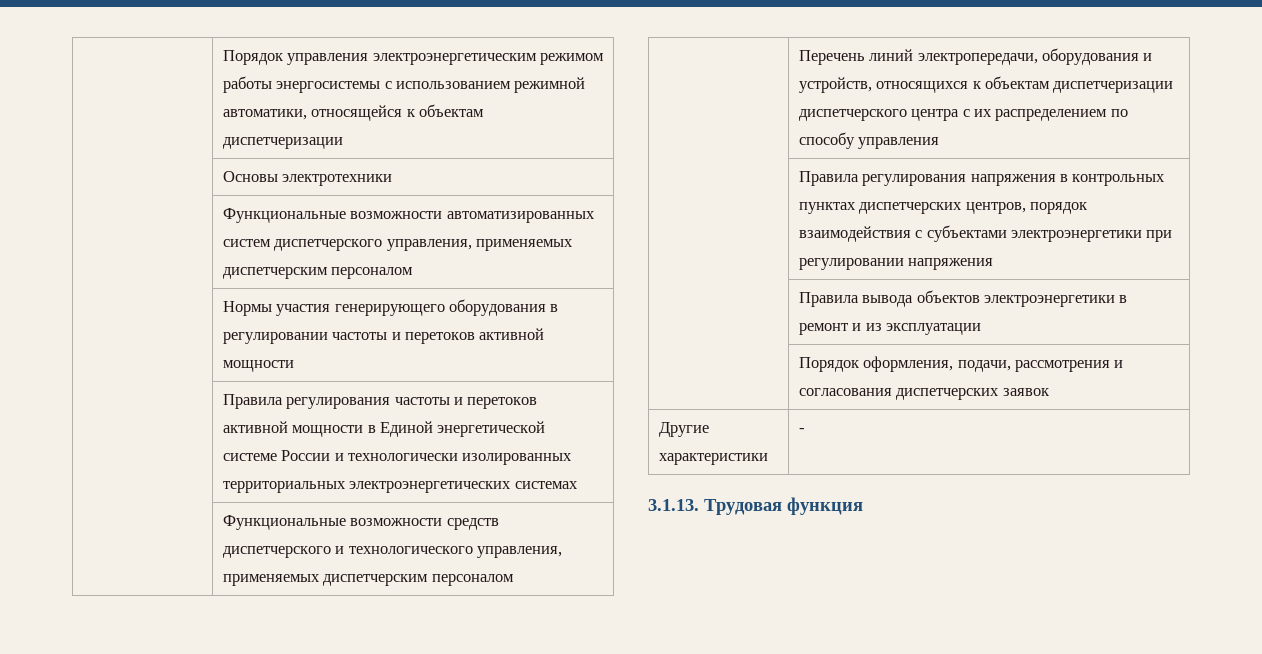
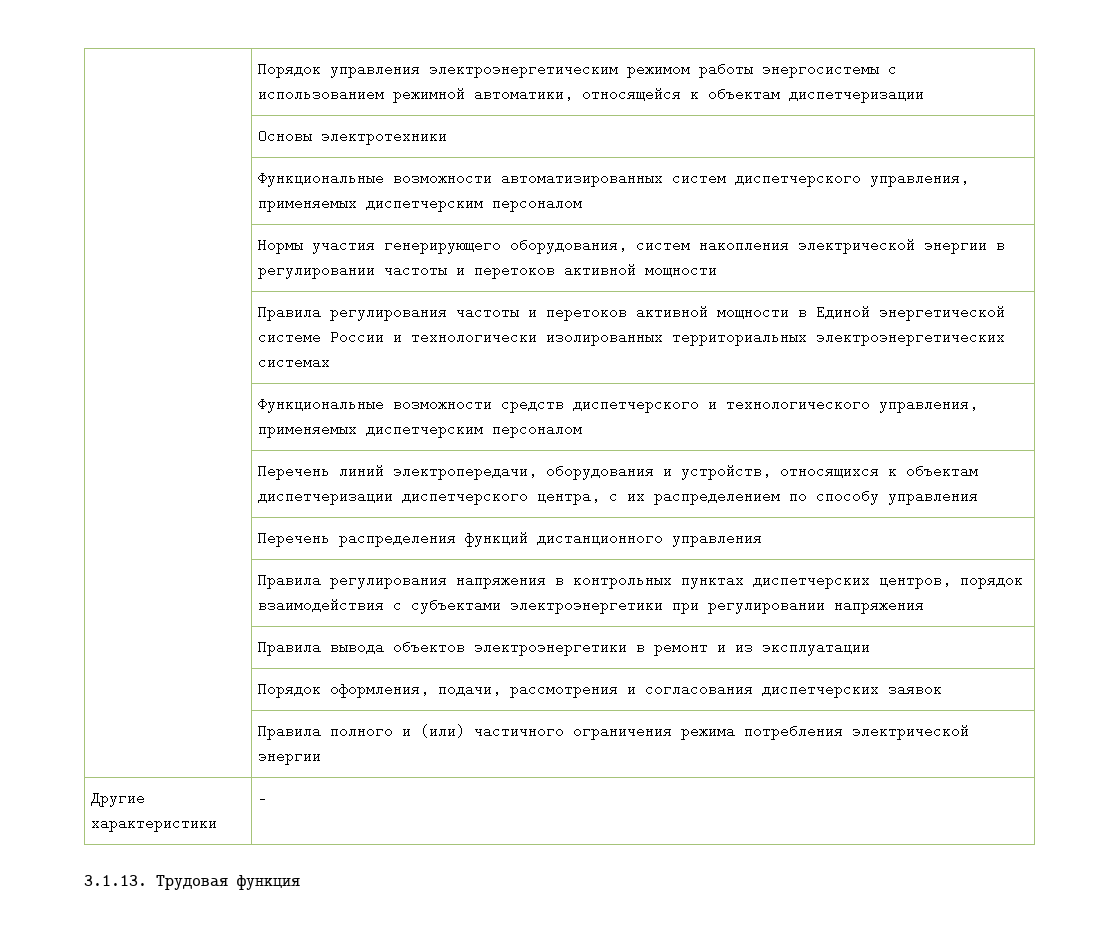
[448,299,546,316] оборудования -> [510,236,988,254] оборудования, систем накопления электрической энергии
[911,109,960,121] центра -> [537,487,601,505] центра,
(940, 143) none -> [258,529,763,547] // | Перечень распределения функций дистанционного управления
(1050, 392) none -> [258,722,970,740] [258,747,322,765] // | Правила полного и (или) частичного ограничения режима потребления электрической энергии

